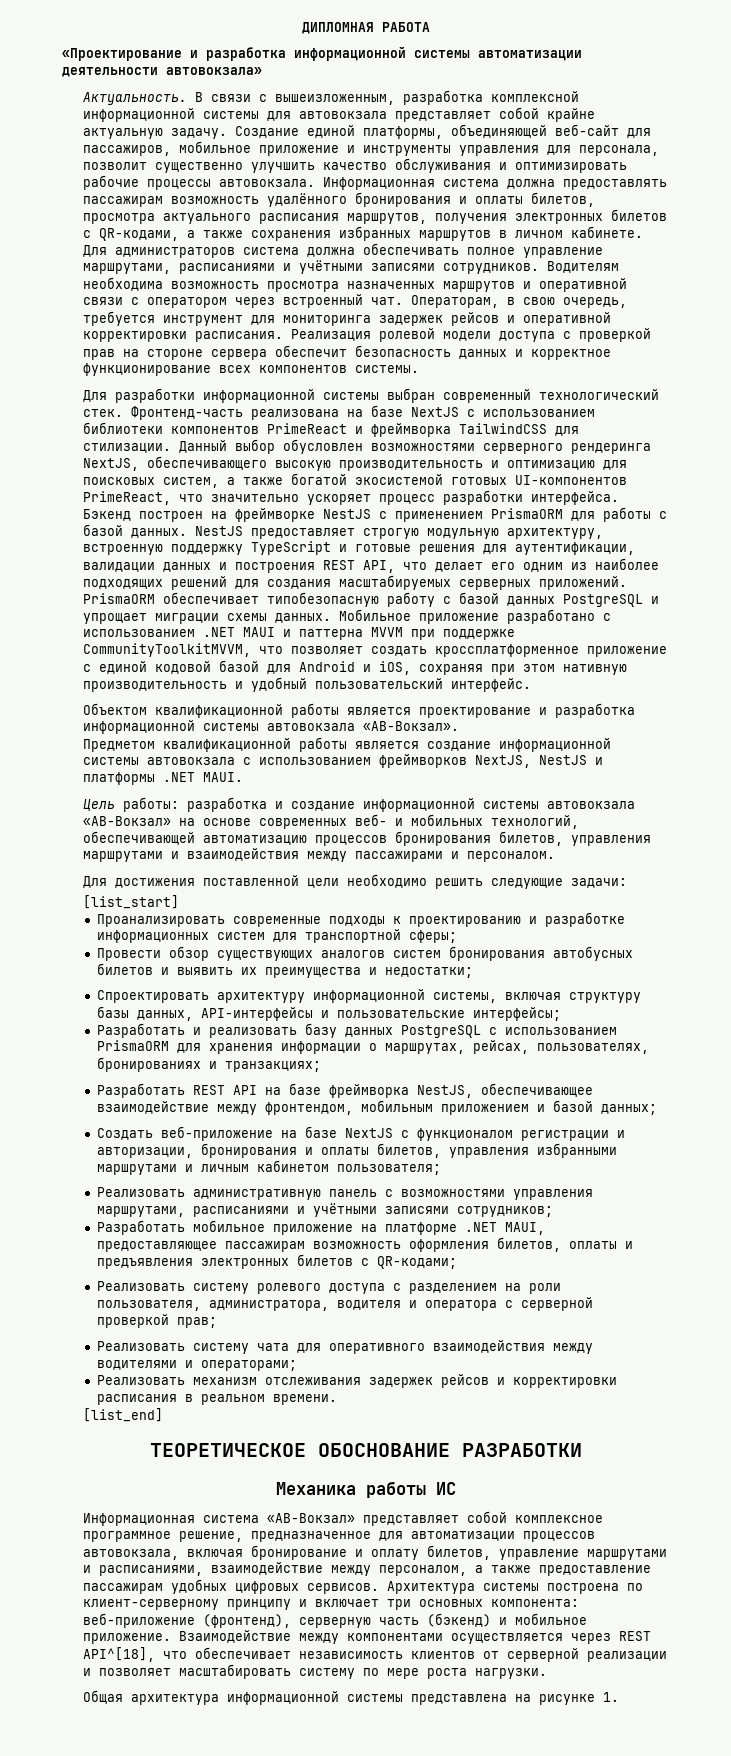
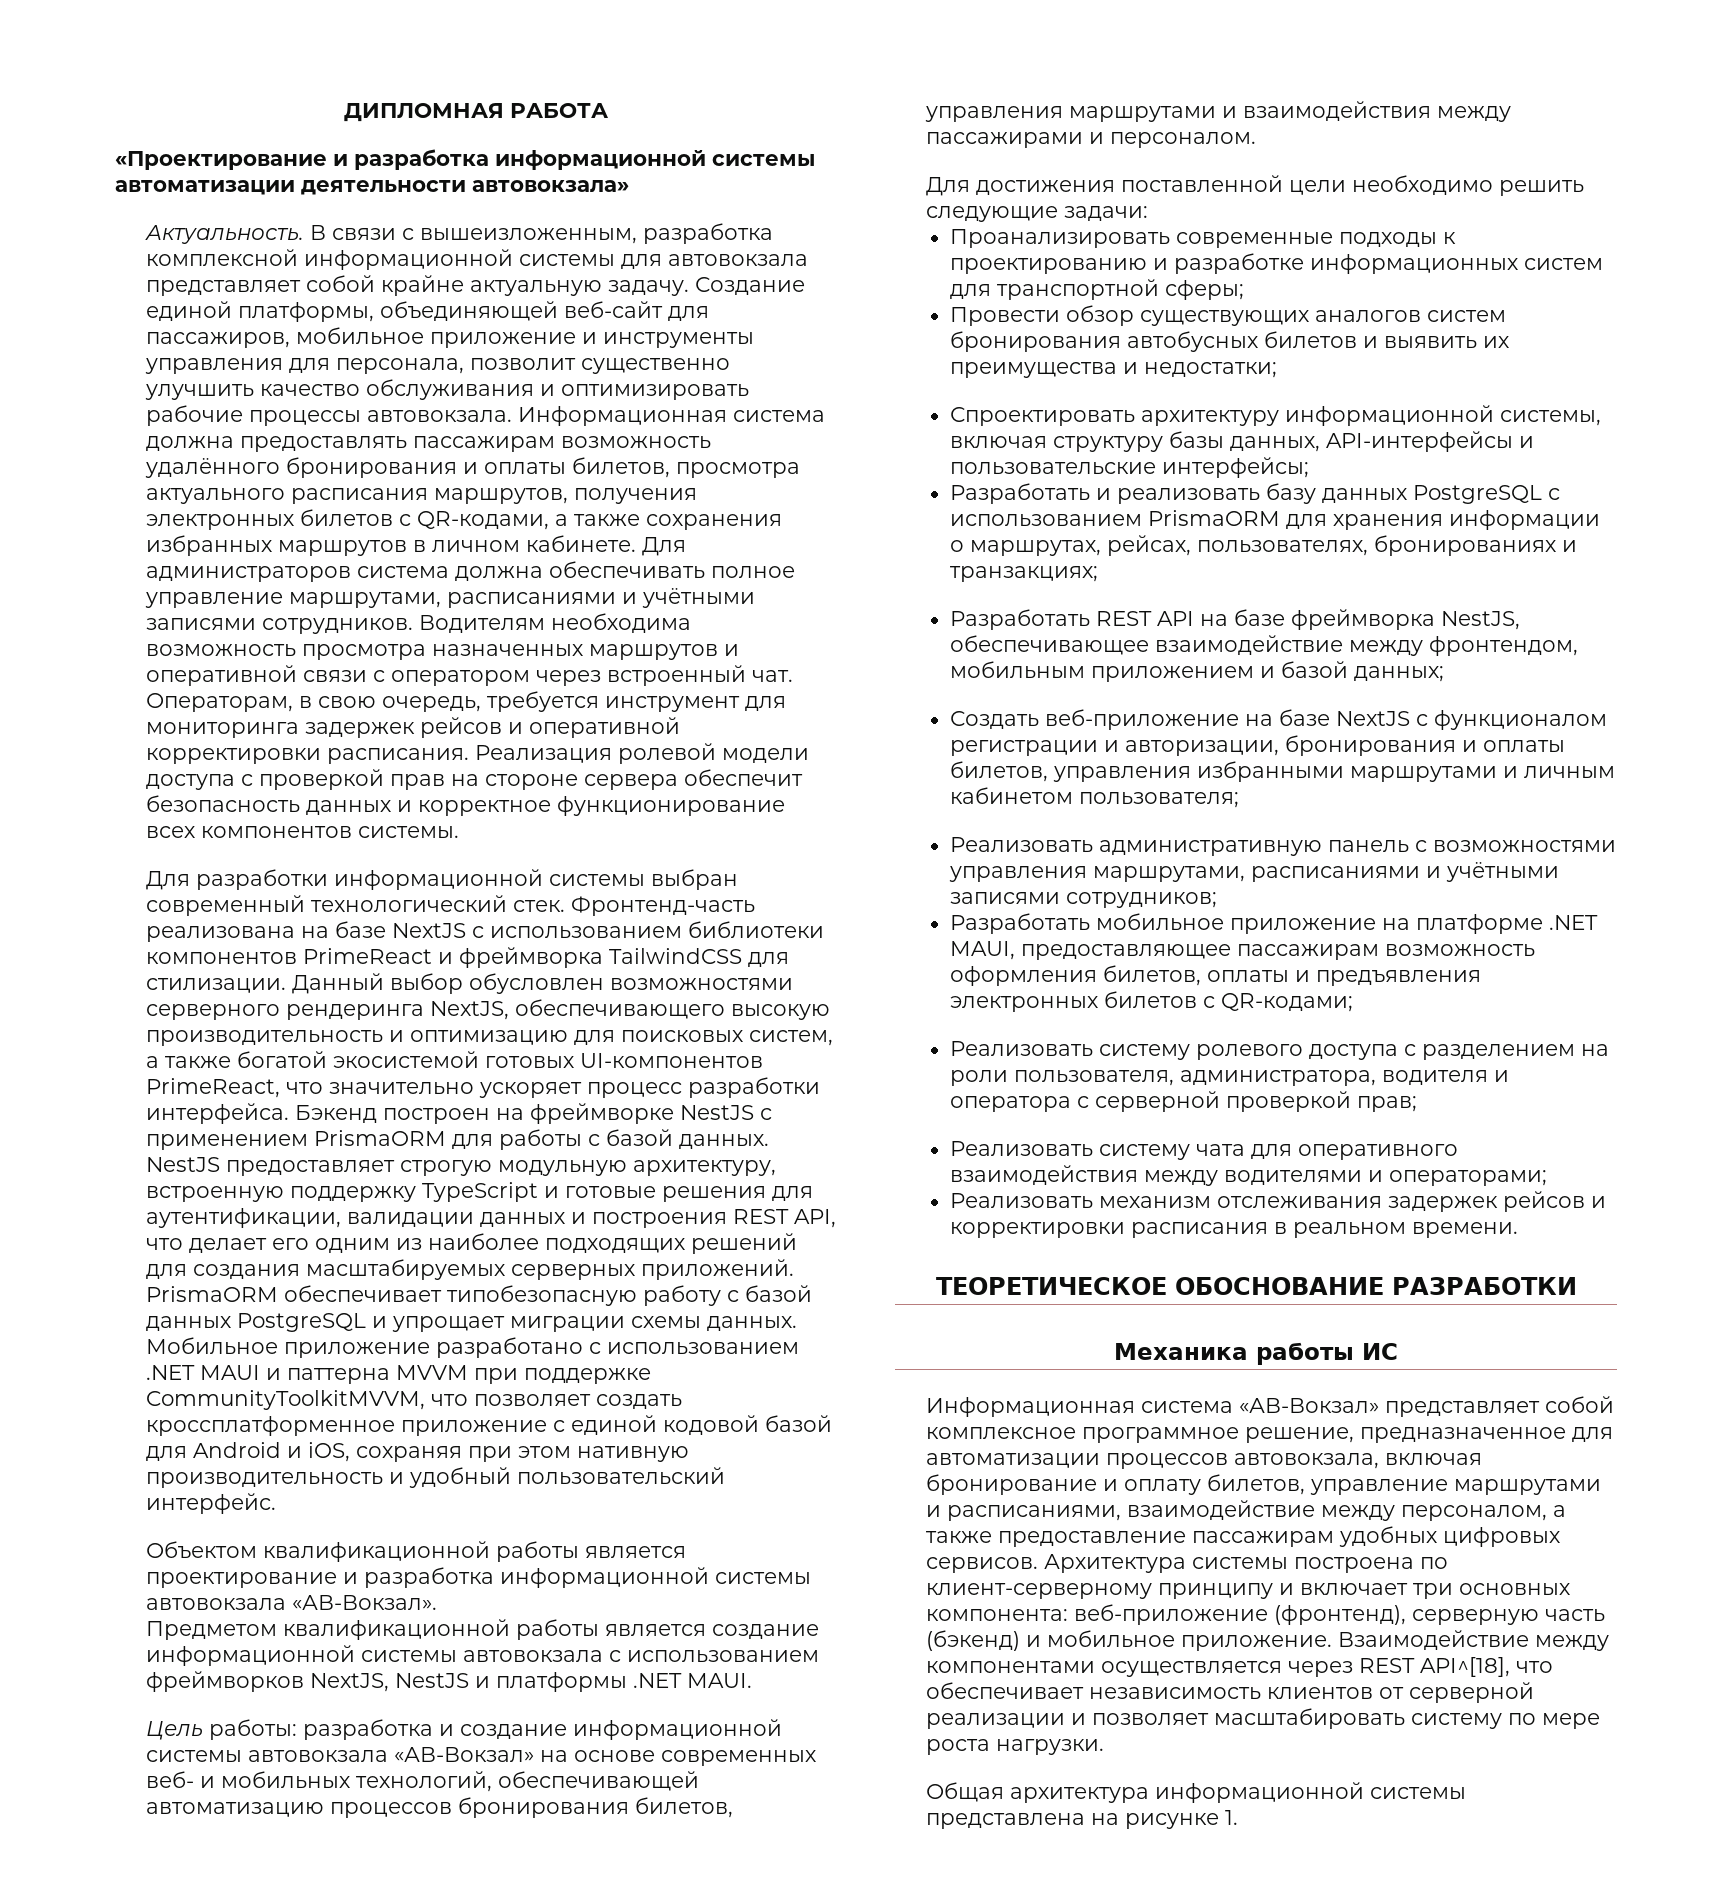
[82,895,179,909] // [list_start] -> (1149, 213) none
[82,1408,163,1422] // [list_end] -> (1518, 1230) none

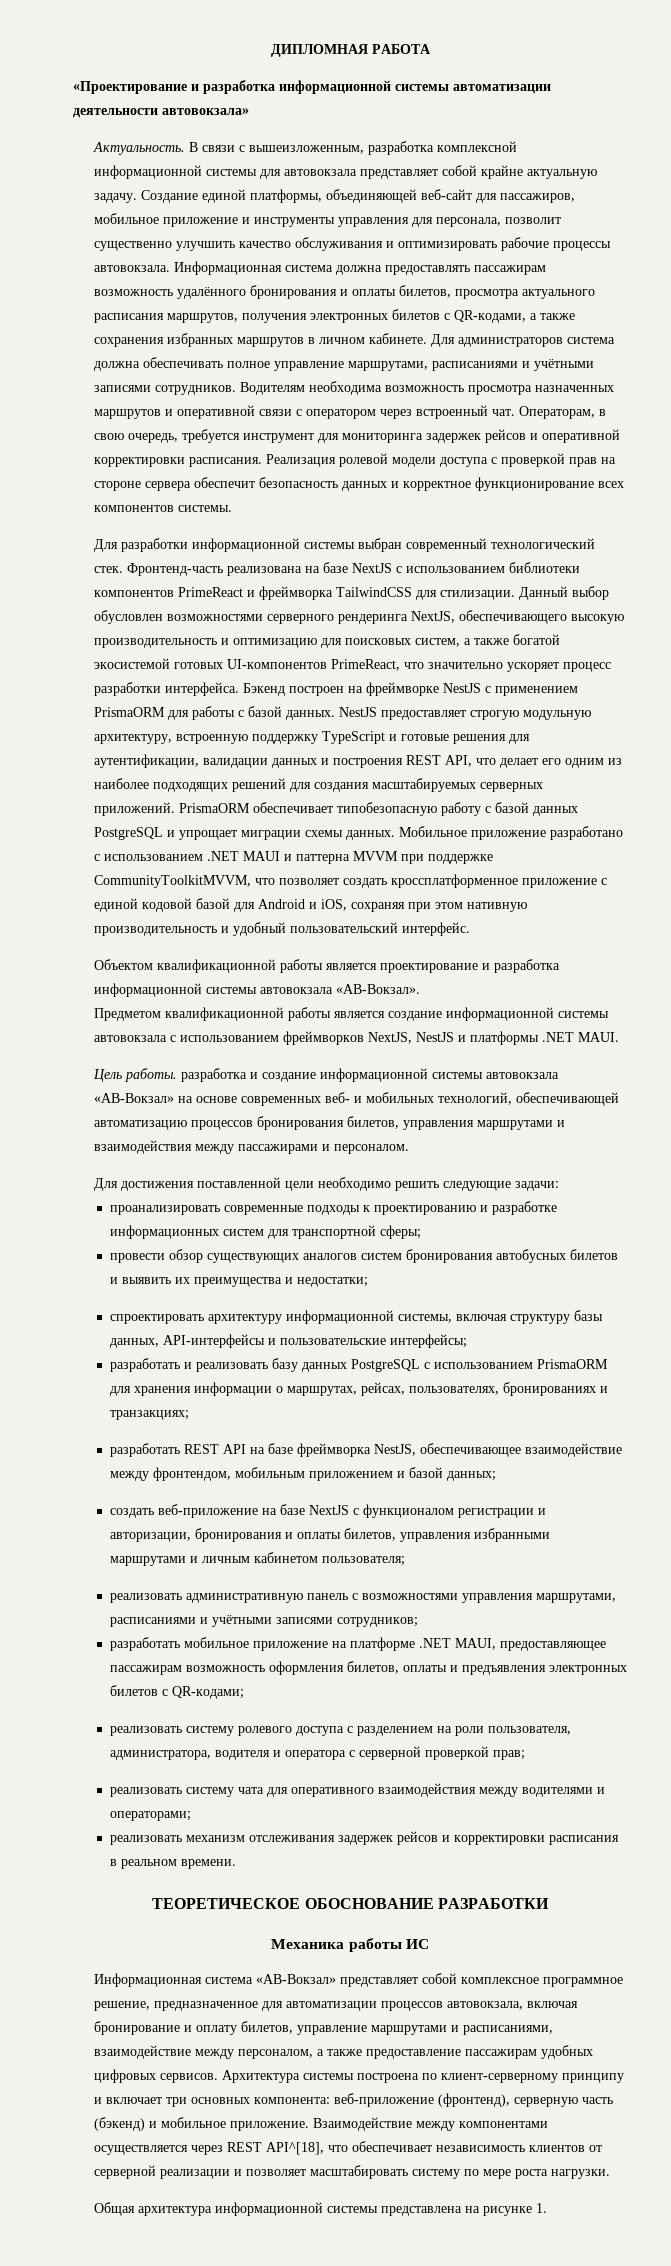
[209,1719,298,1740] работы: -> [125,1068,178,1082] работы.
[949,229,1170,248] Проанализировать -> [109,1205,220,1215] проанализировать
[949,307,1060,326] Провести -> [109,1253,165,1263] провести
[949,407,1135,426] Спроектировать -> [109,1314,204,1324] спроектировать
[949,483,1090,504] Разработать -> [109,1358,180,1372] разработать
[949,609,1090,630] Разработать -> [109,1443,180,1457] разработать
[949,711,1039,729] Создать -> [109,1508,154,1518] создать
[949,837,1093,853] Реализовать -> [109,1593,182,1603] реализовать
[949,913,1090,934] Разработать -> [109,1637,180,1651] разработать
[949,1041,1093,1057] Реализовать -> [109,1726,182,1736] реализовать
[949,1141,1093,1157] Реализовать -> [109,1787,182,1797] реализовать
[949,1193,1093,1209] Реализовать -> [109,1835,182,1845] реализовать

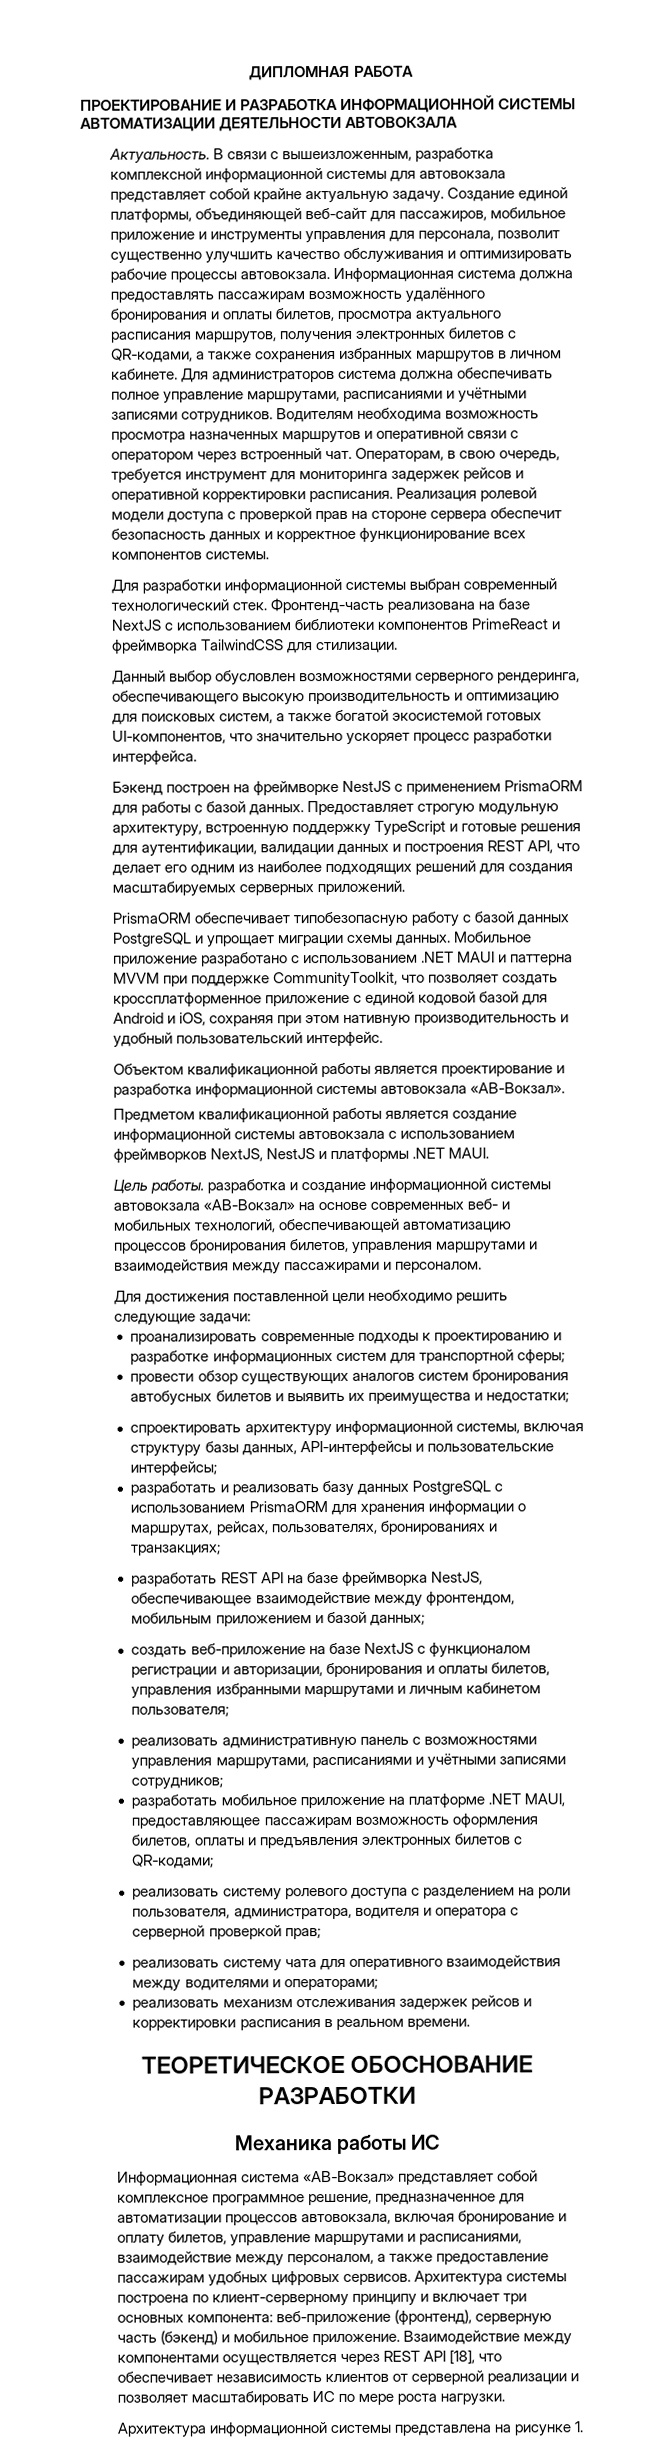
[73,80,551,94] [73,108,249,118] «Проектирование и разработка информационной системы автоматизации деятельности автовокзала» -> [80,94,577,113] [80,116,459,132] ПРОЕКТИРОВАНИЕ И РАЗРАБОТКА ИНФОРМАЦИОННОЙ СИСТЕМЫ АВТОМАТИЗАЦИИ ДЕЯТЕЛЬНОСТИ АВТОВОКЗАЛА
(516, 595) none -> (399, 647) //
[338,611,456,624] рендеринга NextJS, -> [497,672,581,684] рендеринга,
[227,659,401,671] UI-компонентов PrimeReact, -> [111,730,226,744] UI-компонентов,
(240, 689) none -> (197, 757) //
[339,707,467,720] NestJS предоставляет -> [307,800,415,816] Предоставляет
(176, 809) none -> (406, 888) //
[94,875,252,888] CommunityToolkitMVVM, -> [273,971,399,988] CommunityToolkit,
[266,2142,325,2155] API^[18], -> [423,2349,476,2365] API [18],
[412,2169,461,2179] систему -> [312,2391,336,2403] ИС
[94,2202,213,2216] Общая архитектура -> [116,2422,207,2438] Архитектура

